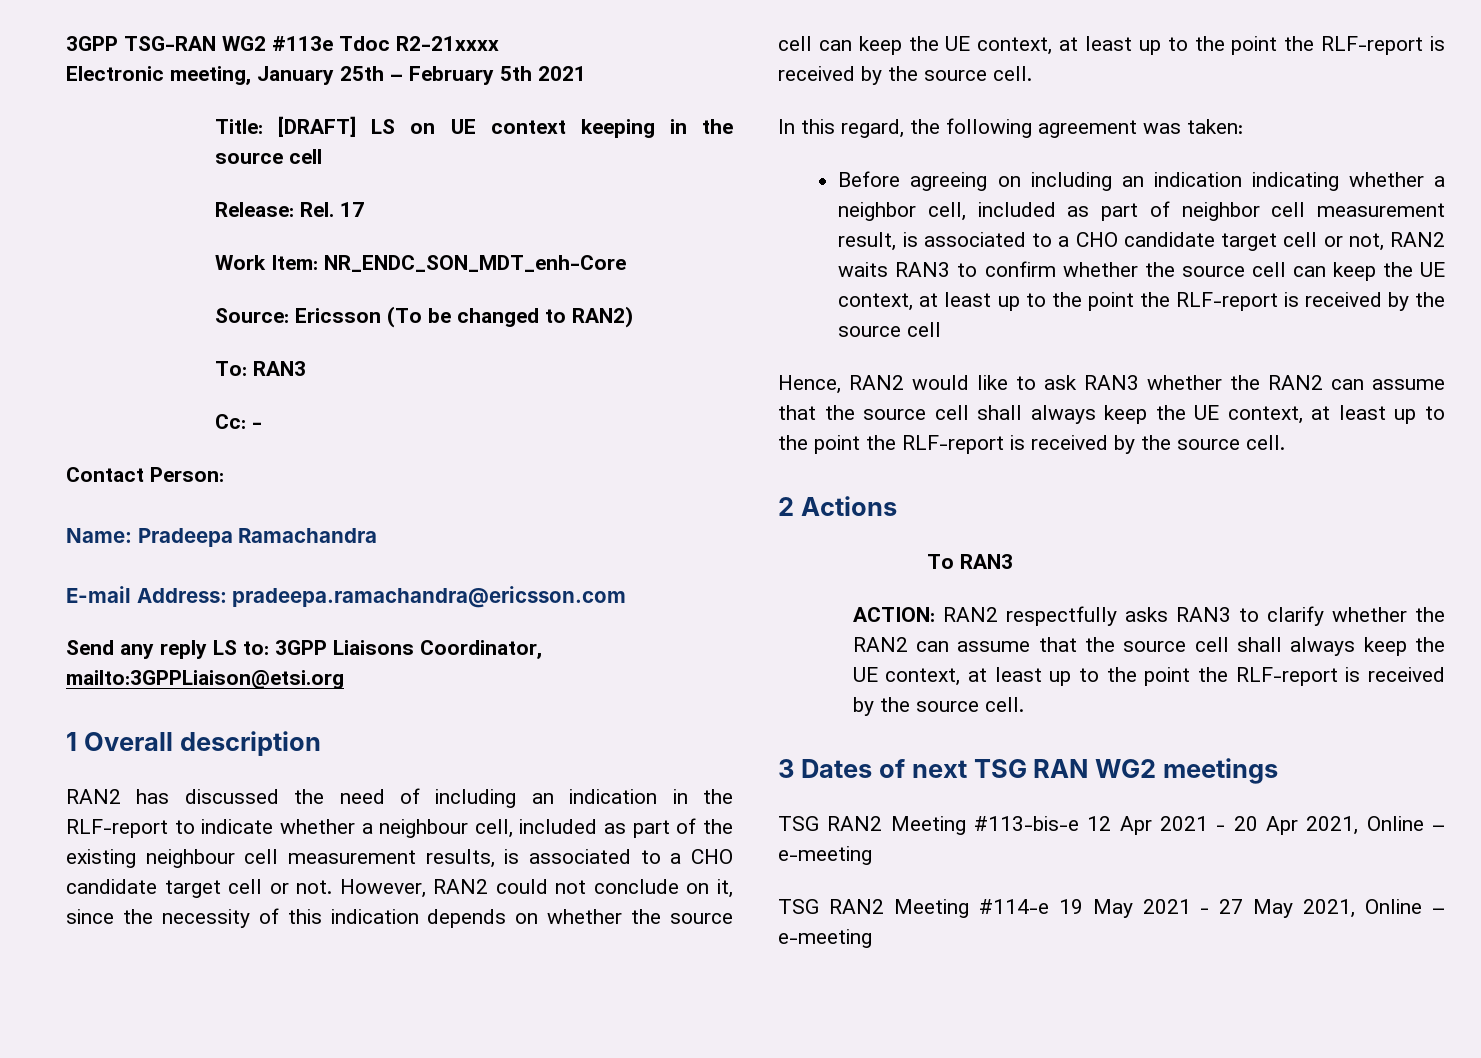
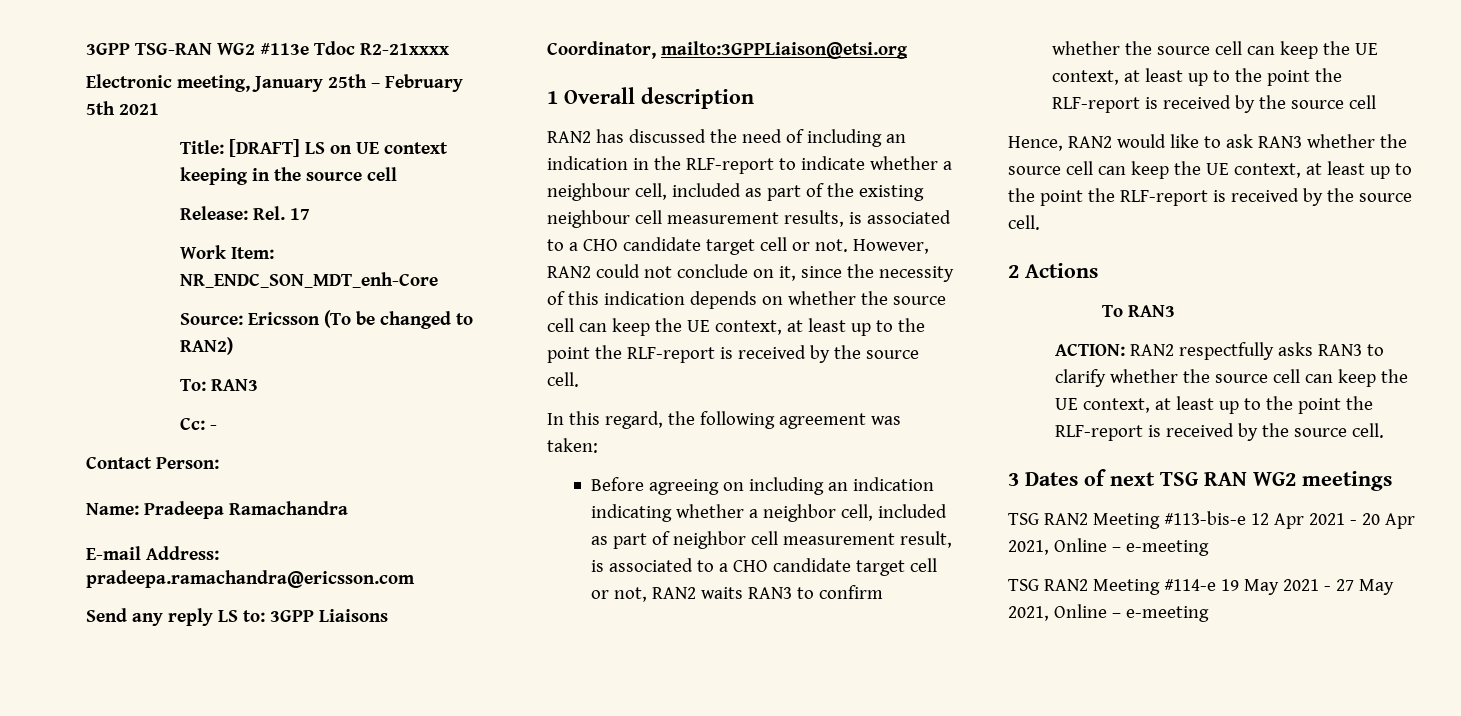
[1268,375,1445,390] [778,405,1096,424] RAN2 can assume that the source cell shall always -> [1008,161,1126,175] source cell can
[852,637,1356,656] RAN2 can assume that the source cell shall always -> [1215,369,1334,383] source cell can

